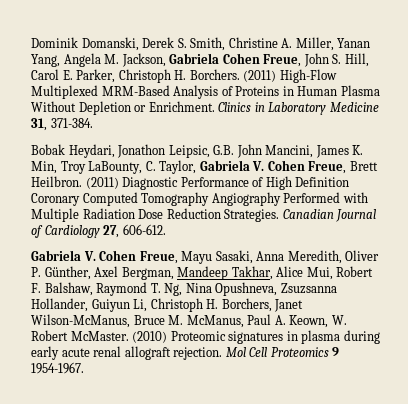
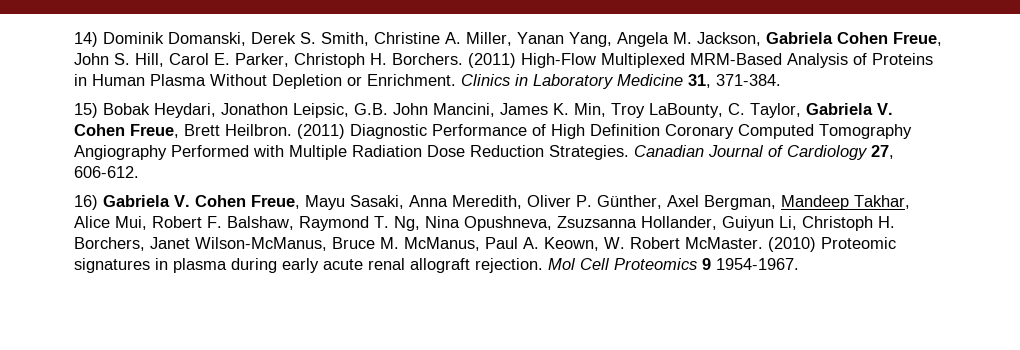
(31, 42) none -> [74,32,98,47] 14)
(93, 123) none -> [74,103,98,118] 15)
(166, 229) none -> [74,195,98,210] 16)

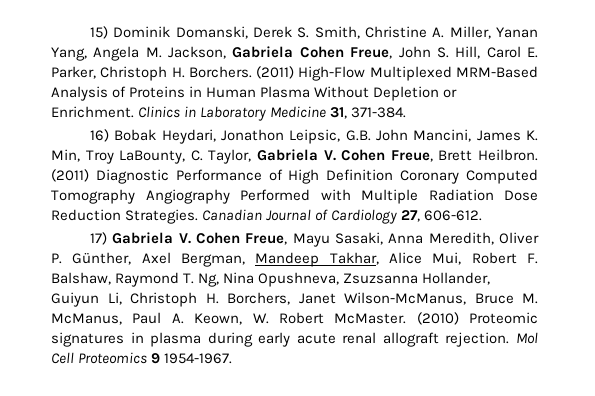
[74,32,98,47] 14) -> [89,26,108,39] 15)
[74,103,98,118] 15) -> [89,129,109,142] 16)
[74,195,98,210] 16) -> [89,232,107,245] 17)

